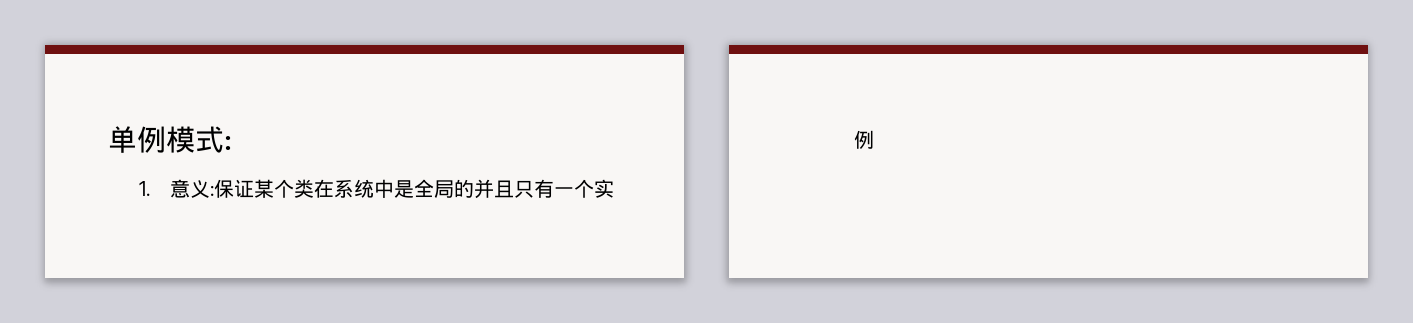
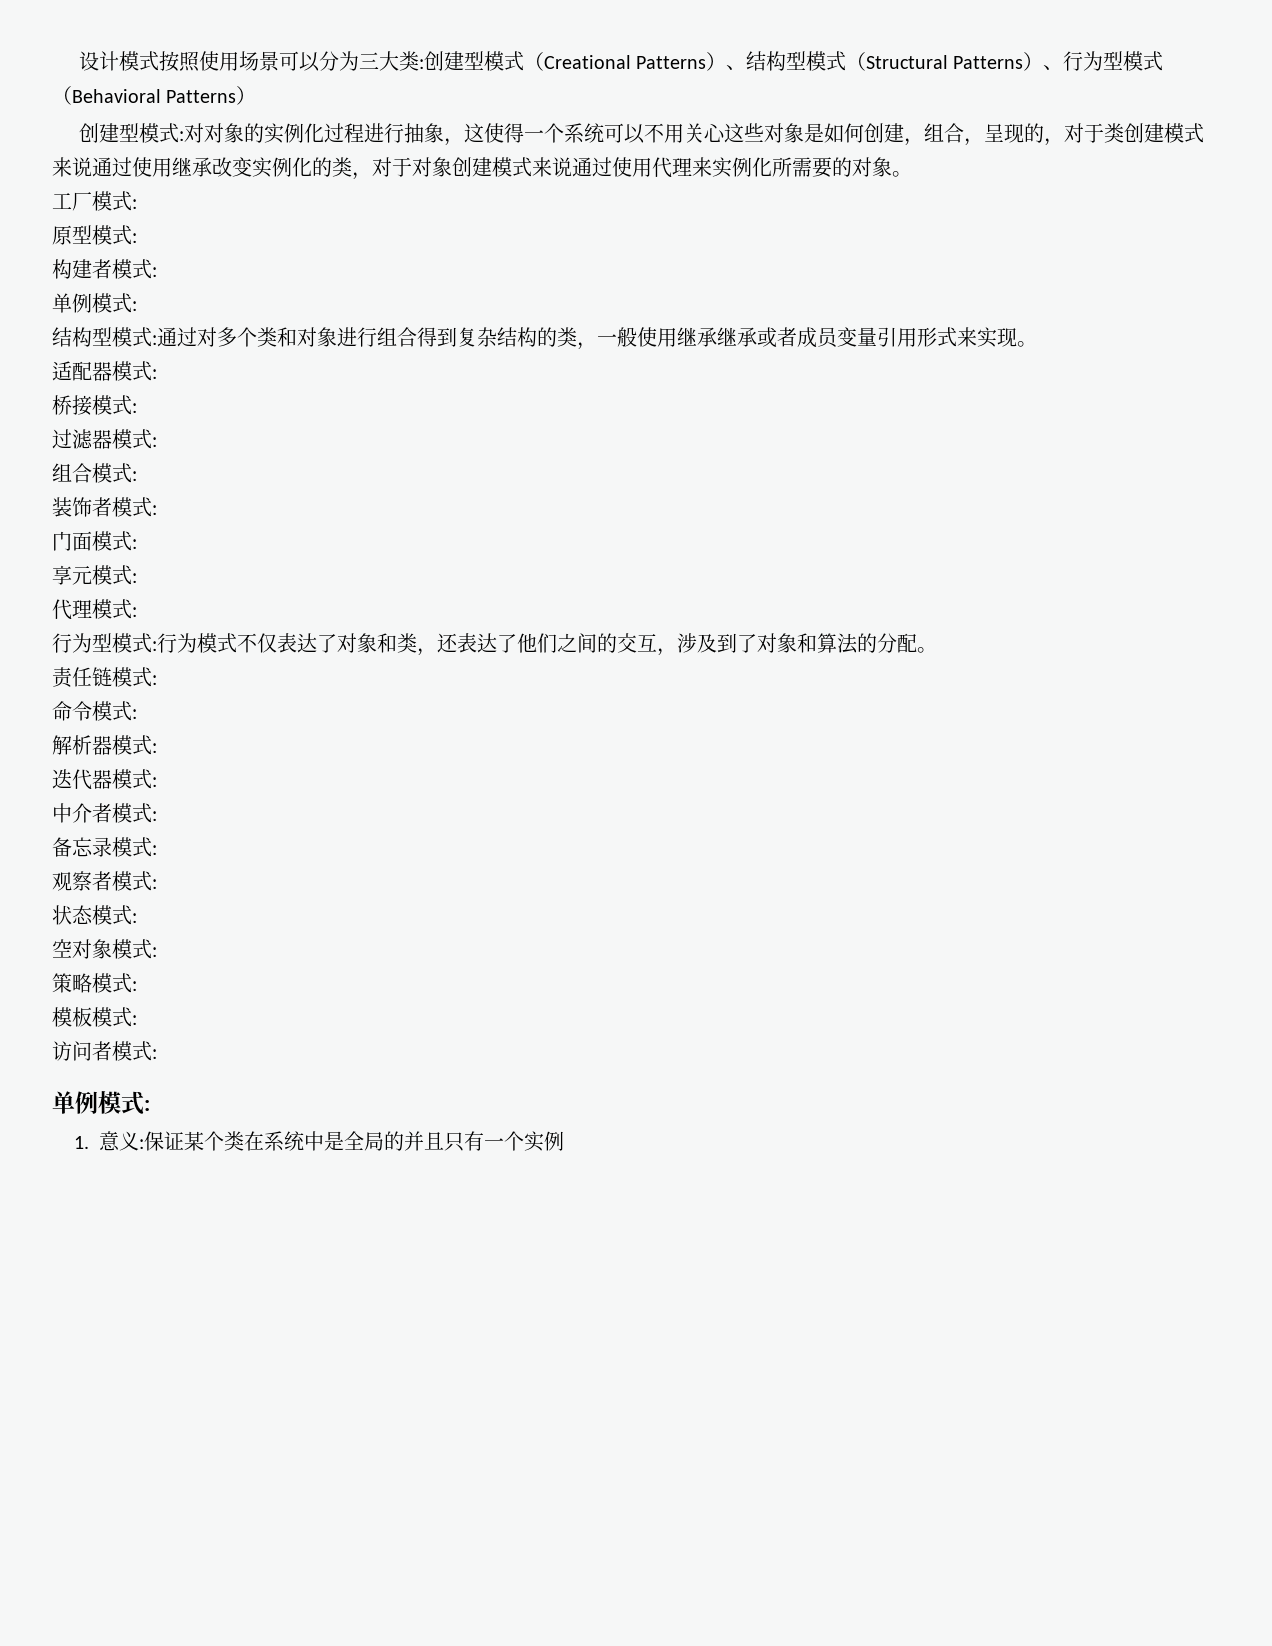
(108, 139) none -> [78,51,1164,72] [52,86,257,105] [78,123,1204,146] [52,157,912,180] [52,191,137,211] [52,225,137,245] [52,259,157,279] [52,293,137,313] [52,327,1037,350] [52,361,157,381] [52,395,137,416] [52,429,157,449] [52,463,137,483] [52,497,157,517] [52,531,137,551] [52,565,137,585] [52,599,137,620] [52,633,937,656] [52,667,157,688] [52,701,137,721] [52,735,157,755] [52,769,157,790] [52,803,157,823] [52,837,157,857] [52,871,157,891] [52,905,137,925] [52,939,157,959] [52,973,137,993] [52,1007,137,1027] [52,1041,157,1061] 设计模式按照使用场景可以分为三大类:创建型模式（Creational Patterns）、结构型模式（Structural Patterns）、行为型模式（Behavioral Patterns） // 创建型模式:对对象的实例化过程进行抽象，这使得一个系统可以不用关心这些对象是如何创建，组合，呈现的，对于类创建模式来说通过使用继承改变实例化的类，对于对象创建模式来说通过使用代理来实例化所需要的对象。 // 工厂模式: // 原型模式: // 构建者模式: // 单例模式: // 结构型模式:通过对多个类和对象进行组合得到复杂结构的类，一般使用继承继承或者成员变量引用形式来实现。 // 适配器模式: // 桥接模式: // 过滤器模式: // 组合模式: // 装饰者模式: // 门面模式: // 享元模式: // 代理模式: // 行为型模式:行为模式不仅表达了对象和类，还表达了他们之间的交互，涉及到了对象和算法的分配。 // 责任链模式: // 命令模式: // 解析器模式: // 迭代器模式: // 中介者模式: // 备忘录模式: // 观察者模式: // 状态模式: // 空对象模式: // 策略模式: // 模板模式: // 访问者模式: //

